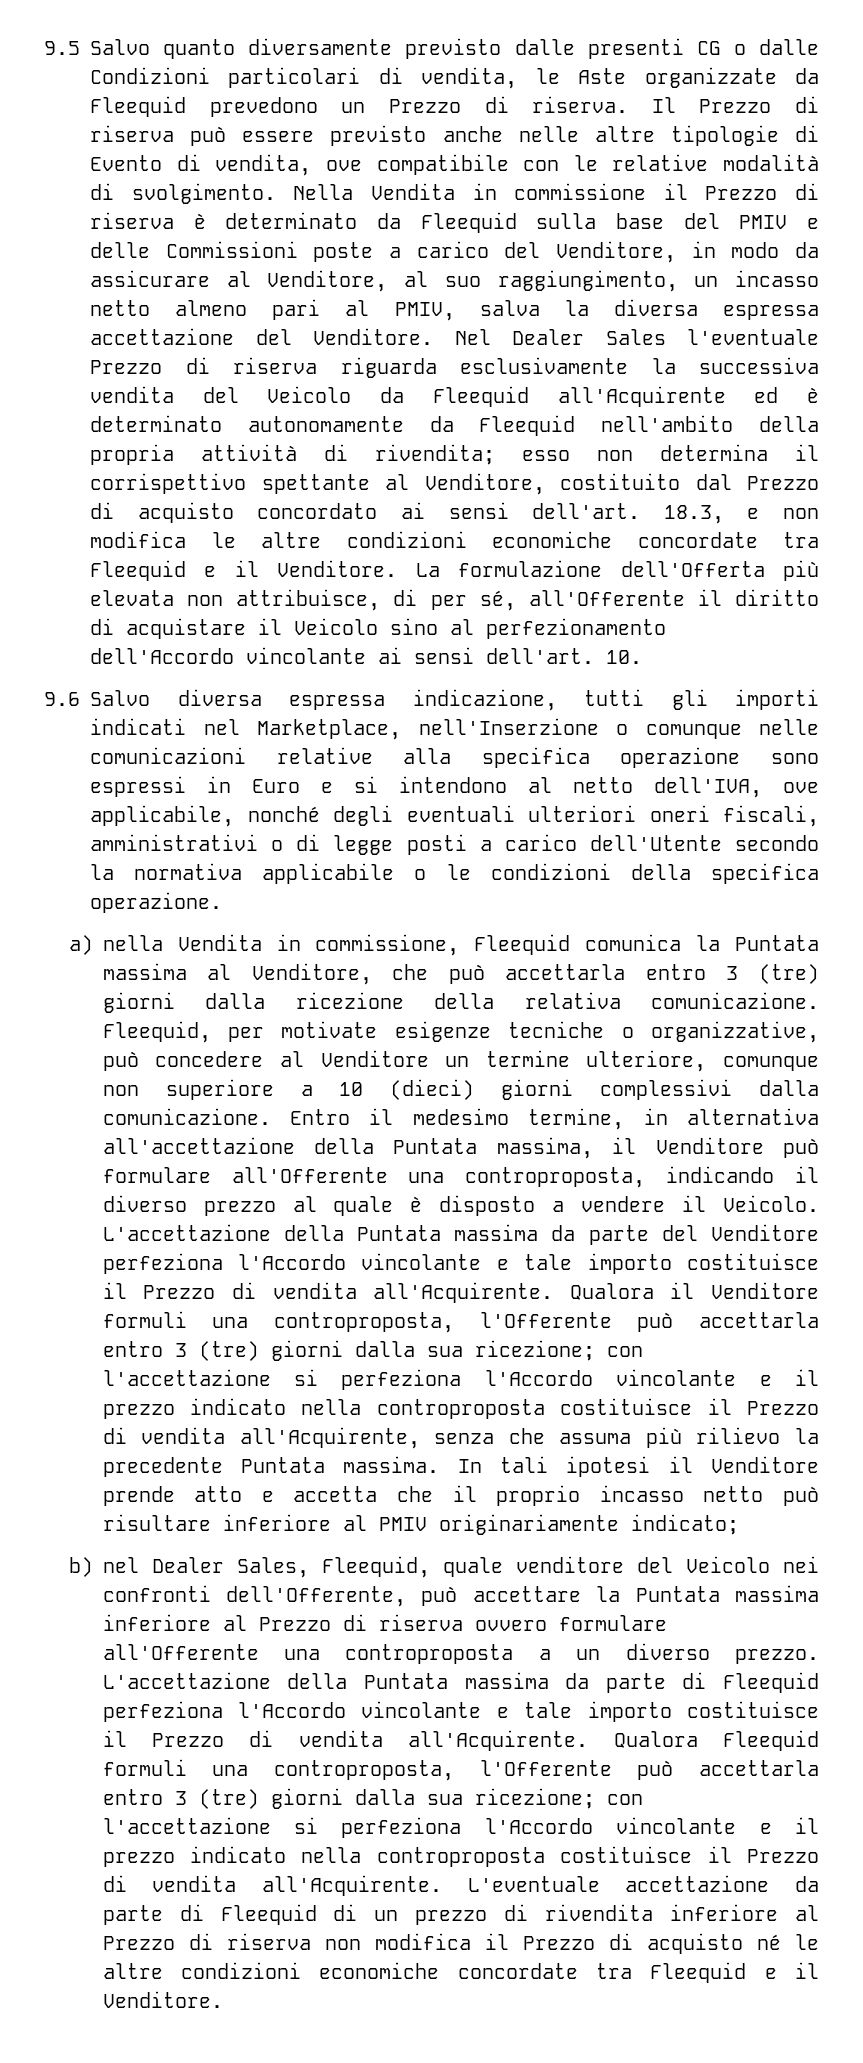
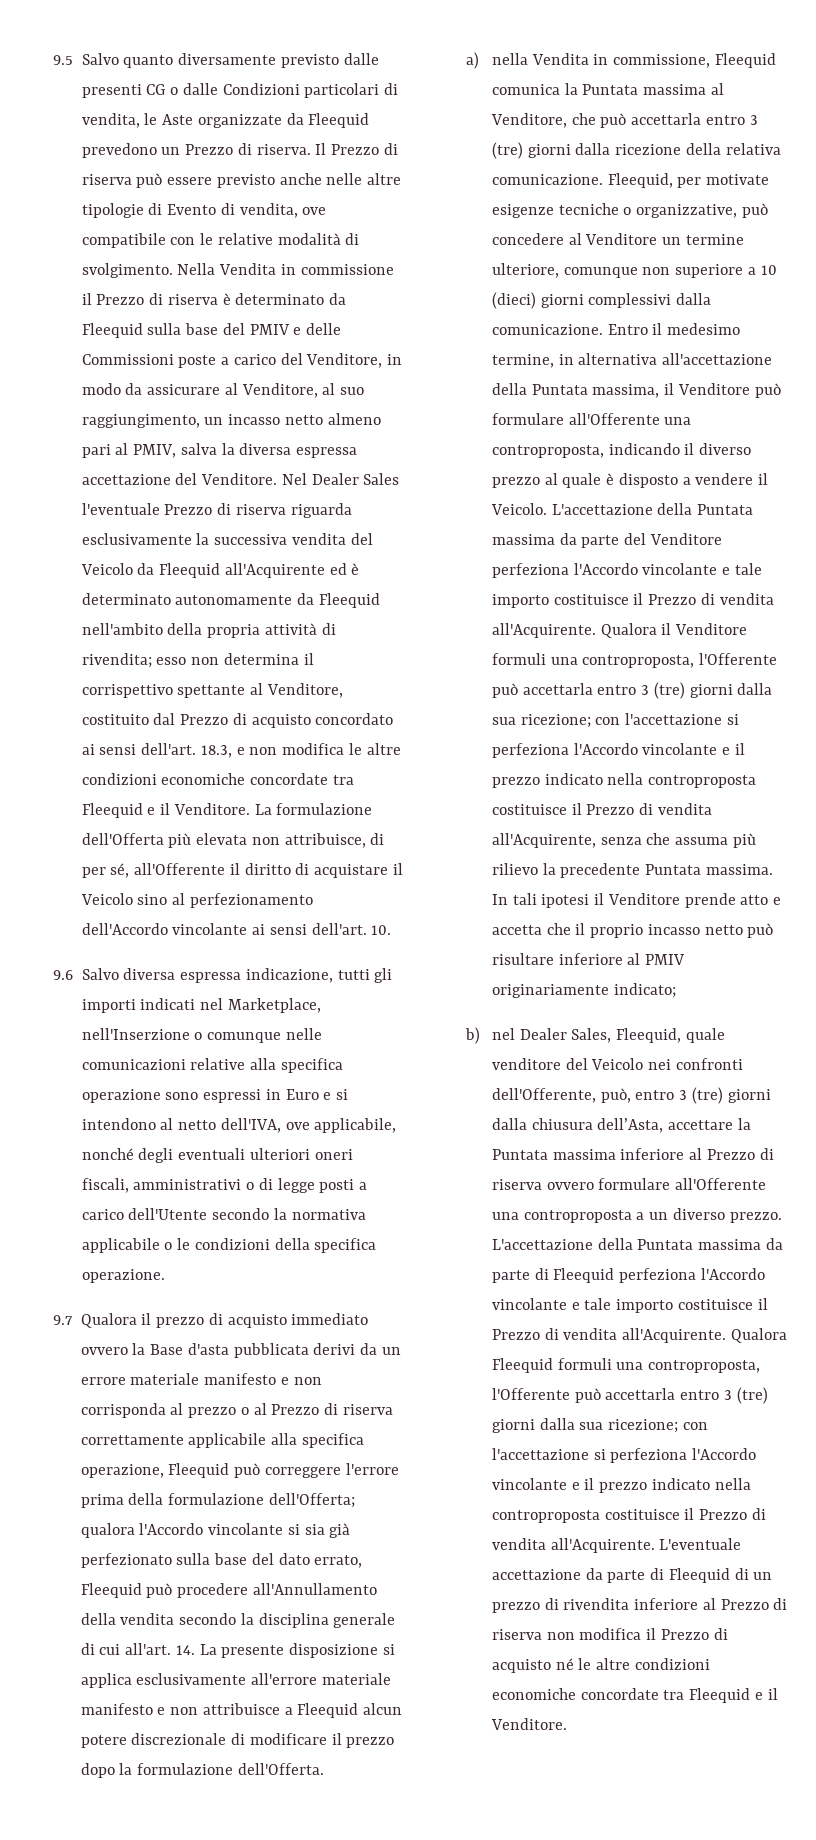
(222, 902) none -> [53,1313,369,1328] [80,1343,401,1358] [80,1373,322,1385] [80,1403,393,1418] [80,1433,364,1448] [80,1463,399,1478] [80,1493,355,1508] [80,1523,351,1538] [80,1553,363,1568] [80,1583,377,1598] [80,1613,396,1628] [80,1643,395,1658] [80,1673,391,1688] [80,1703,403,1718] [80,1733,395,1748] [80,1763,324,1778] // 9.7 Qualora il prezzo di acquisto immediato ovvero la Base d'asta pubblicata derivi da un errore materiale manifesto e non corrisponda al prezzo o al Prezzo di riserva correttamente applicabile alla specifica operazione, Fleequid può correggere l'errore prima della formulazione dell'Offerta; qualora l'Accordo vincolante si sia già perfezionato sulla base del dato errato, Fleequid può procedere all'Annullamento della vendita secondo la disciplina generale di cui all'art. 14. La presente disposizione si applica esclusivamente all'errore materiale manifesto e non attribuisce a Fleequid alcun potere discrezionale di modificare il prezzo dopo la formulazione dell'Offerta.
[421,1586,458,1606] può -> [600,1087,771,1104] [491,1118,664,1133] può, entro 3 (tre) giorni dalla chiusura dell’Asta,

